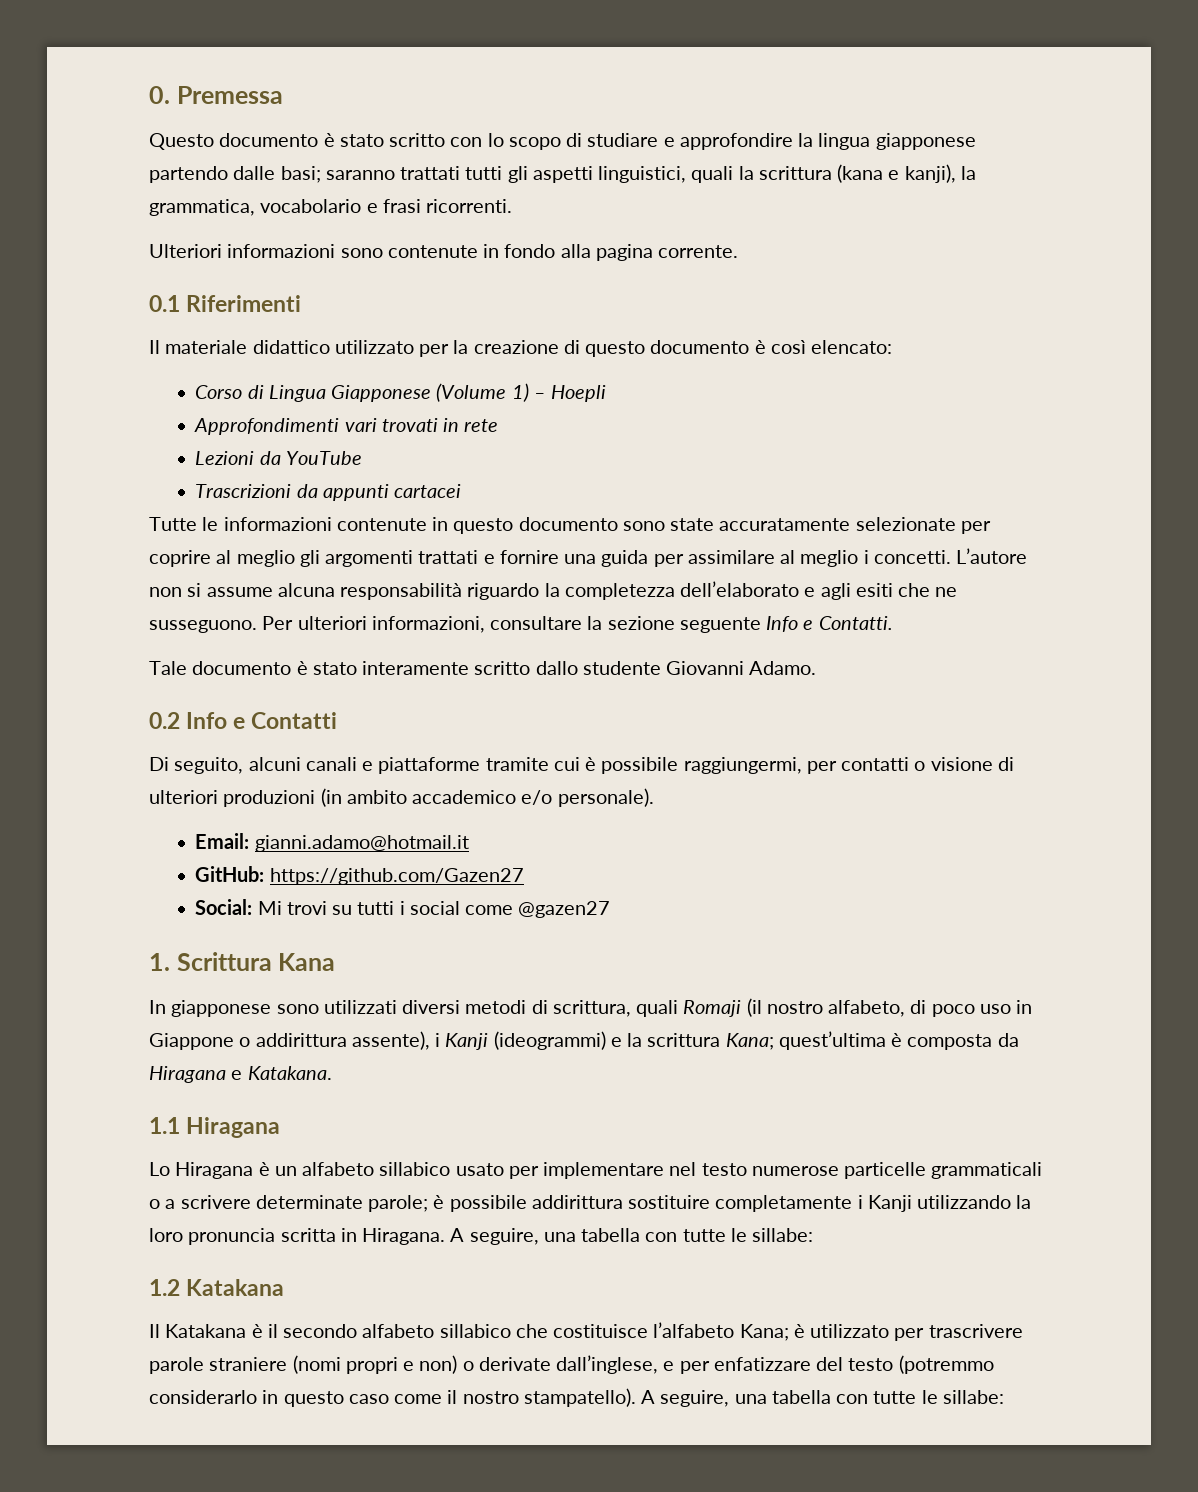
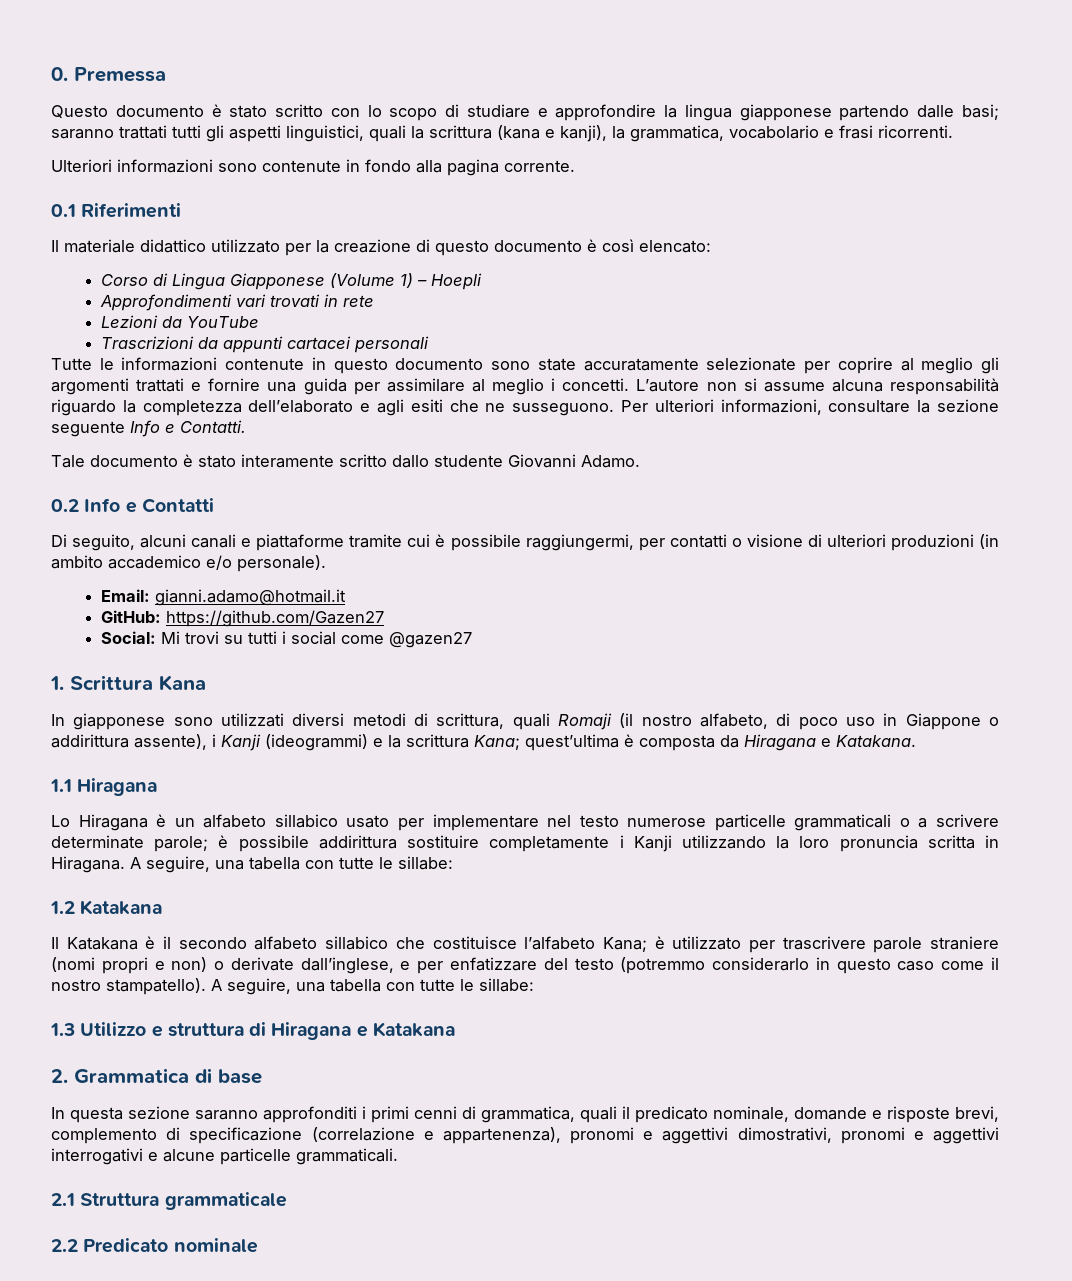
(462, 491) none -> [353,336,429,353] personali
(1004, 1397) none -> [50,1022,455,1040] [51,1068,262,1084] [51,1106,999,1123] [51,1127,999,1144] [51,1148,398,1165] [51,1192,287,1210] [51,1238,258,1253] // 1.3 Utilizzo e struttura di Hiragana e Katakana // 2. Grammatica di base // In questa sezione saranno approfonditi i primi cenni di grammatica, quali il predicato nominale, domande e risposte brevi, complemento di specificazione (correlazione e appartenenza), pronomi e aggettivi dimostrativi, pronomi e aggettivi interrogativi e alcune particelle grammaticali. // 2.1 Struttura grammaticale // 2.2 Predicato nominale

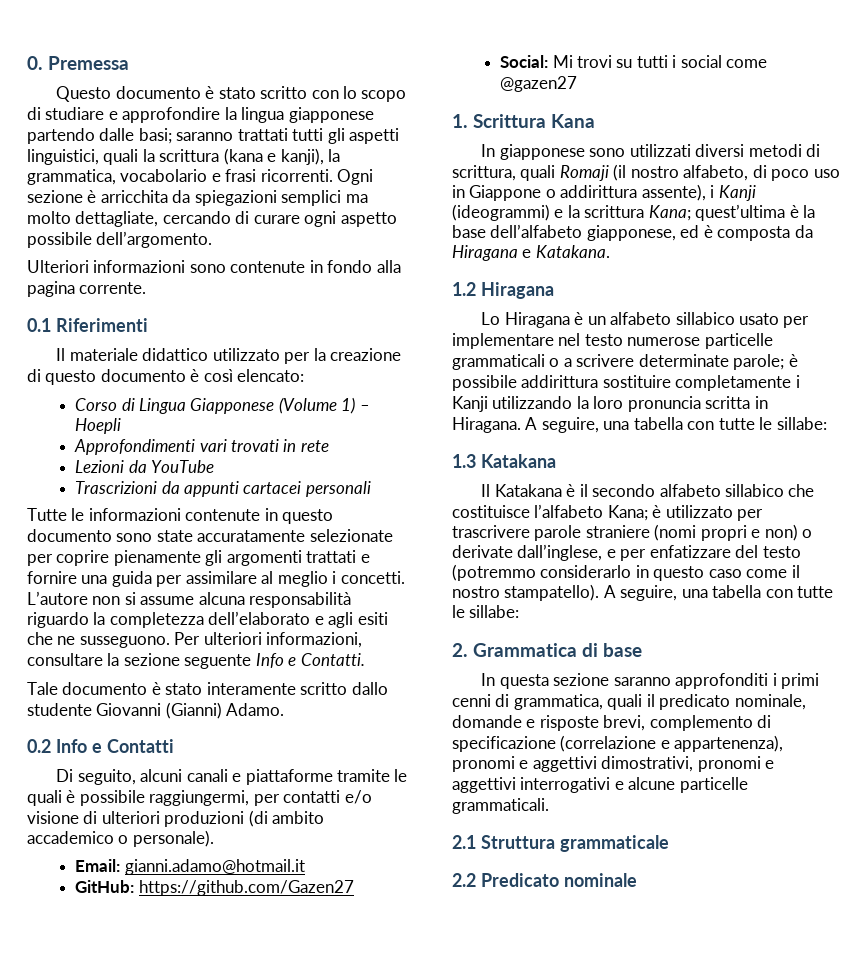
(953, 131) none -> [337,169,374,185] [27,190,368,206] [27,211,397,227] [27,231,213,248] Ogni sezione è arricchita da spiegazioni semplici ma molto dettagliate, cercando di curare ogni aspetto possibile dell’argomento.
[900,357,974,374] al meglio -> [113,550,201,566] pienamente
(576, 461) none -> [165,702,222,719] (Gianni)
[407,534,431,547] cui -> [394,769,408,782] [27,790,62,806] le quali
[731,538,742,547] o -> [344,790,372,804] e/o
[978,534,999,549] (in -> [248,810,268,827] (di
[206,555,232,570] e/o -> [118,835,129,844] o
(634, 740) none -> [803,205,816,218] [452,224,713,241] la base dell’alfabeto giapponese, ed è
[50,779,72,792] 1.1 -> [452,282,476,296] 1.2
[50,901,75,914] 1.2 -> [452,454,476,468] 1.3
[50,1022,455,1040] // 1.3 Utilizzo e struttura di Hiragana e Katakana -> (520, 611) none

